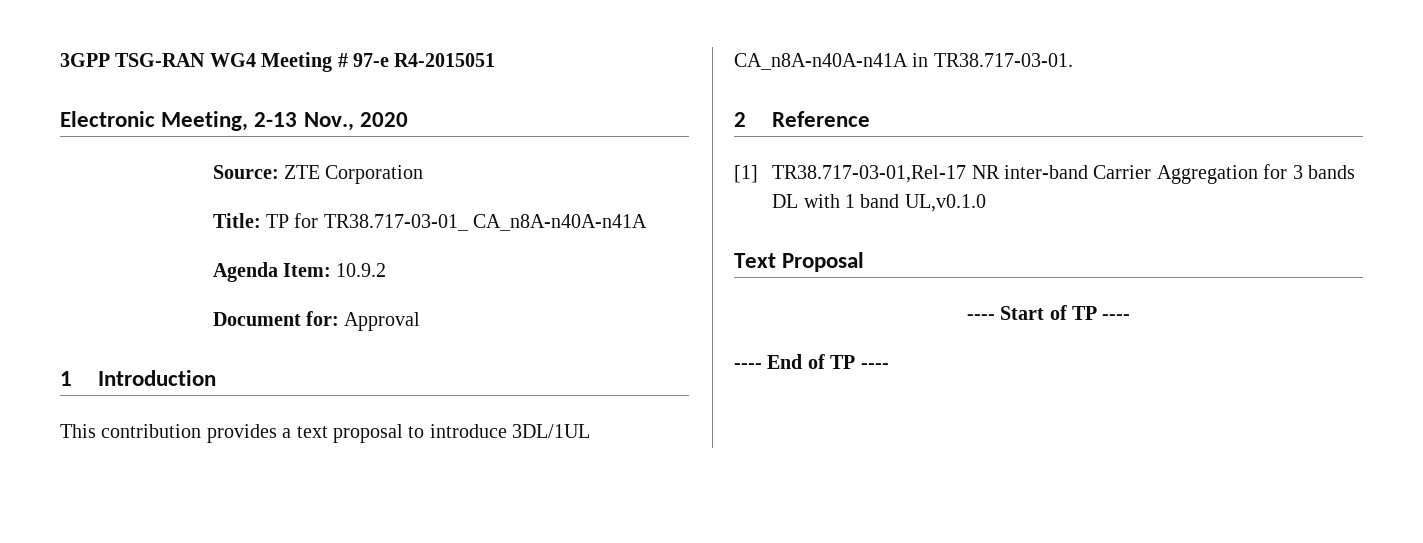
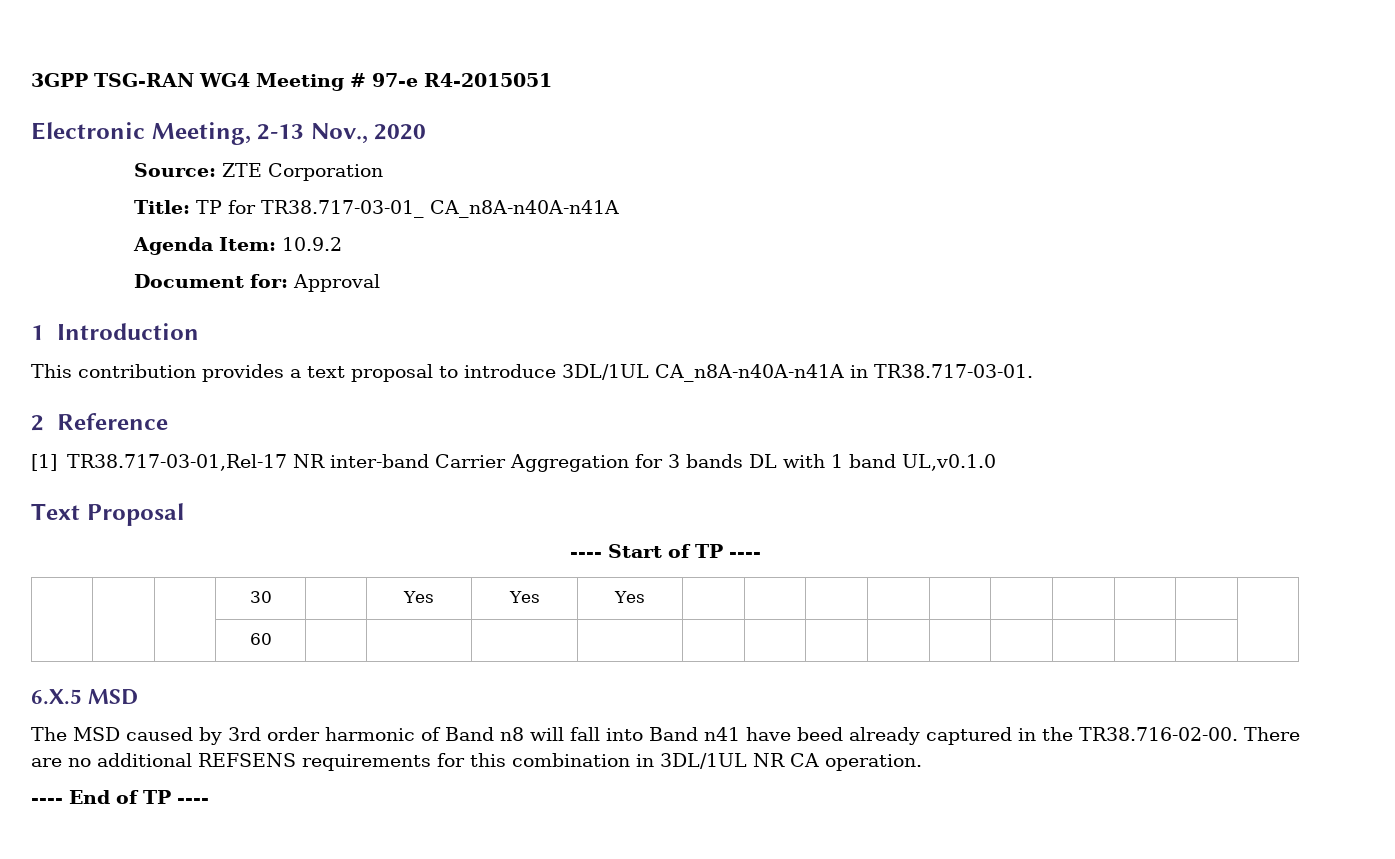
(1131, 317) none -> [249,591,272,603] [403,591,435,603] [508,591,540,603] [614,591,646,603] [249,633,272,645] [31,689,139,705] [31,727,1300,745] [31,753,922,771] // | | | 30 | | Yes | Yes | Yes | | | | | | | | | | // | | | 60 | | | | | | | | | | | | | | // 6.X.5 MSD // The MSD caused by 3rd order harmonic of Band n8 will fall into Band n41 have beed already captured in the TR38.716-02-00. There are no additional REFSENS requirements for this combination in 3DL/1UL NR CA operation.

